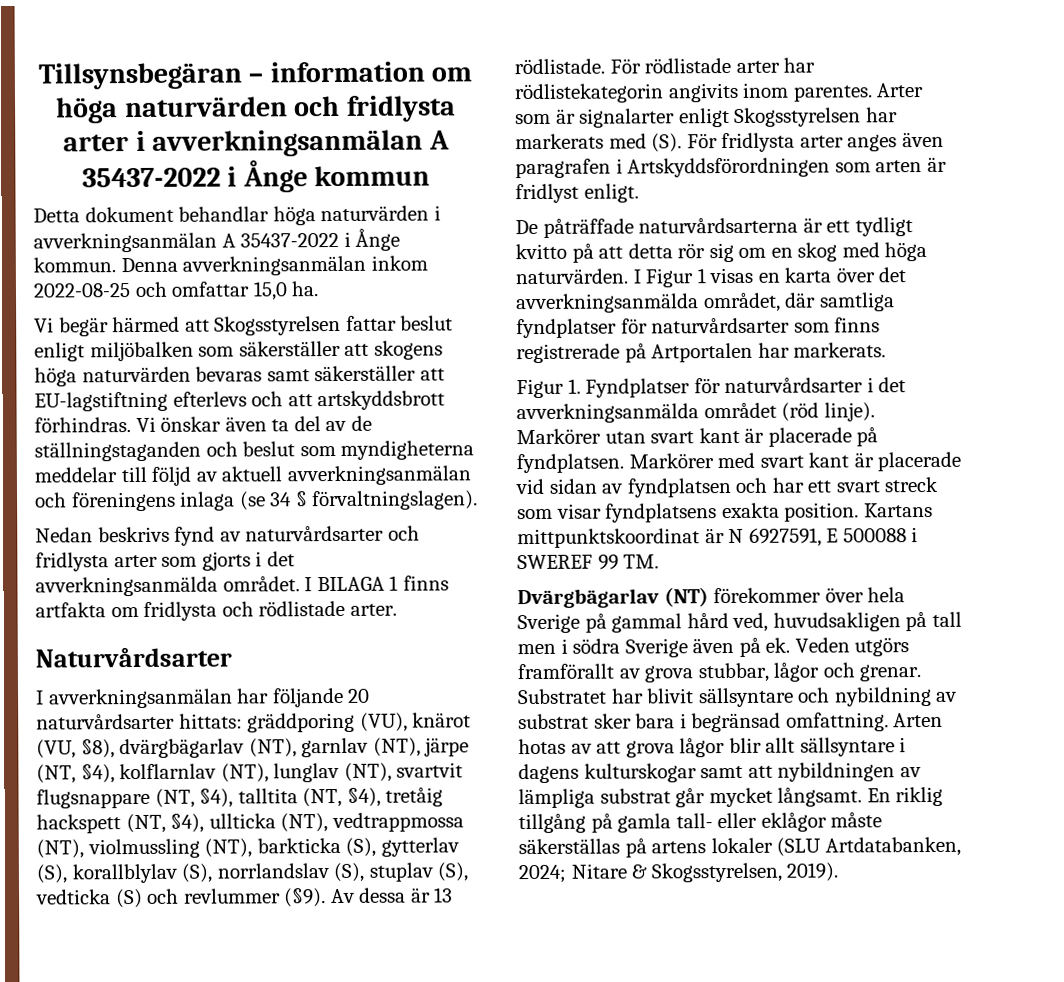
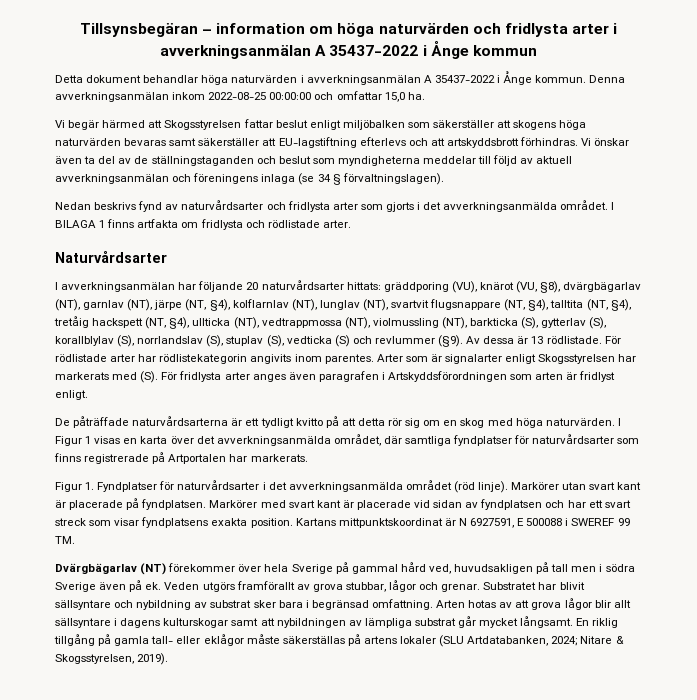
(131, 290) none -> [269,92,312,100] 00:00:00

